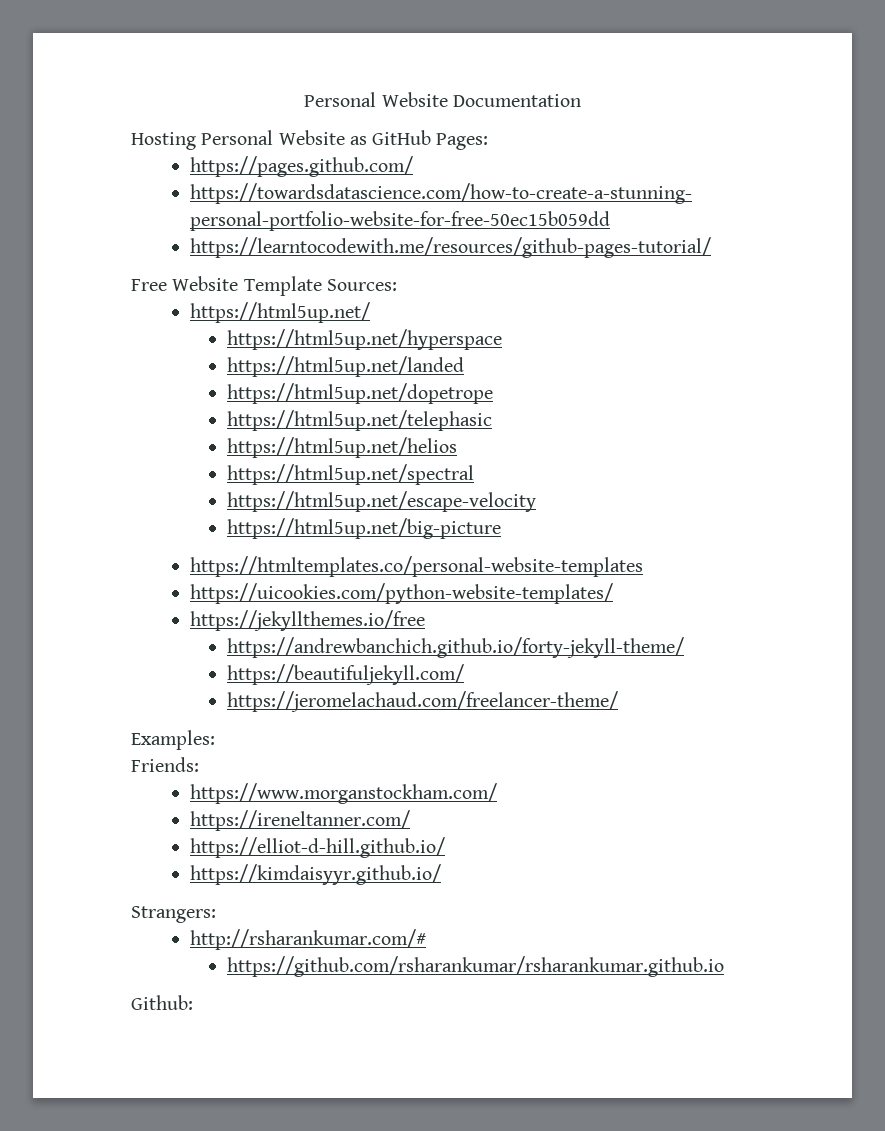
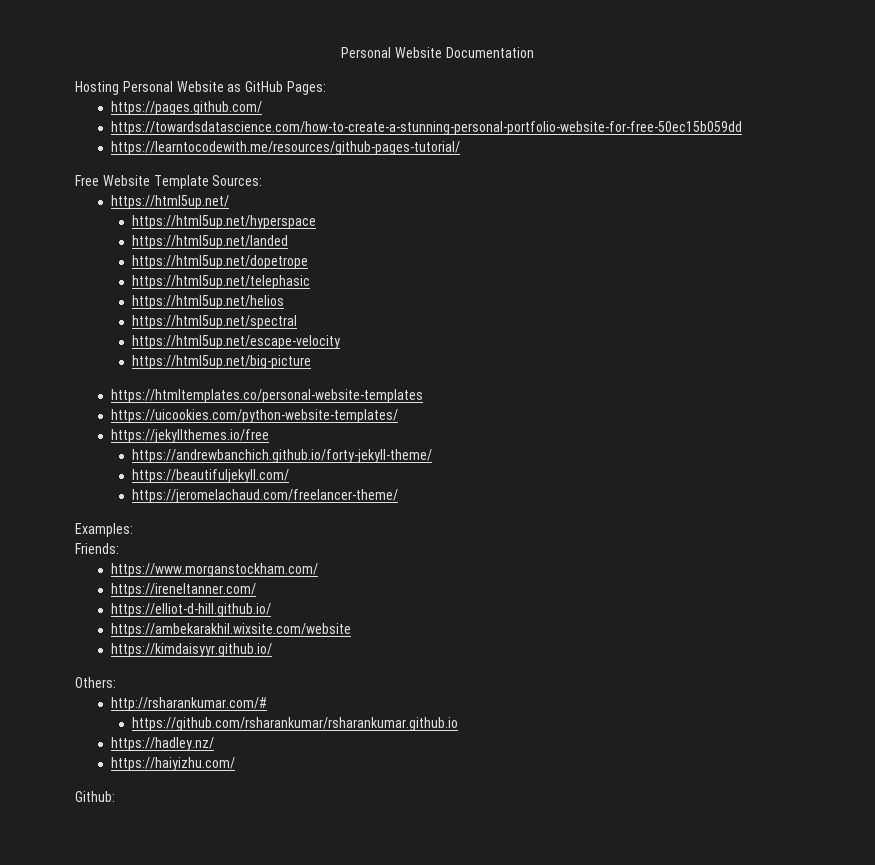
(445, 847) none -> [111,623,352,637] // https://ambekarakhil.wixsite.com/website
[131,906,216,923] Strangers: -> [75,677,116,688] Others:
(724, 966) none -> [111,737,215,751] [111,757,236,771] // https://hadley.nz/ // https://haiyizhu.com/

